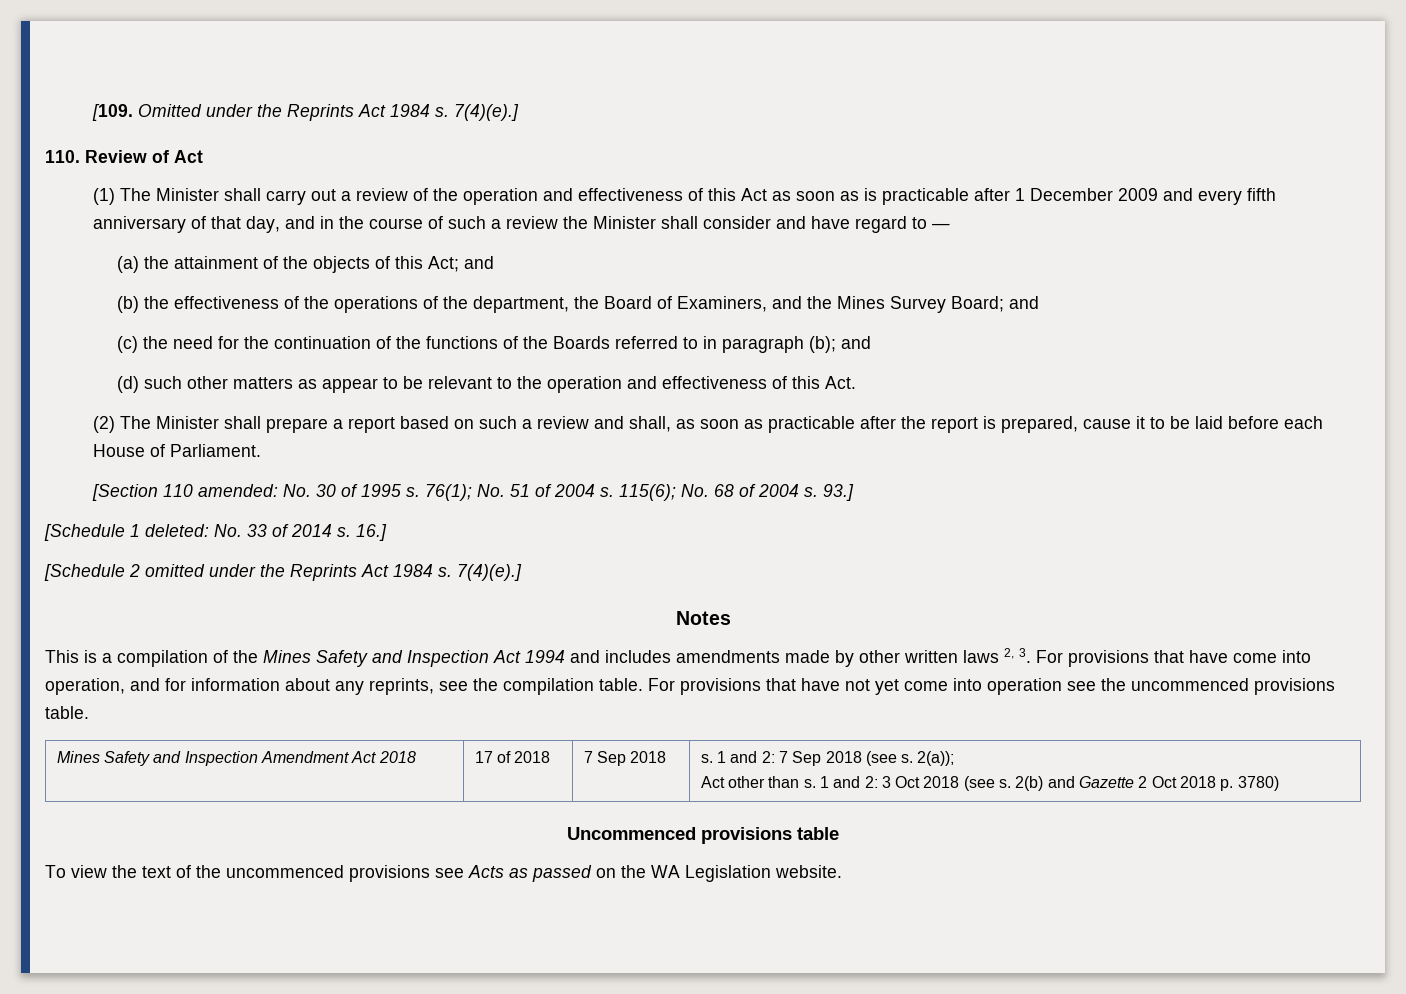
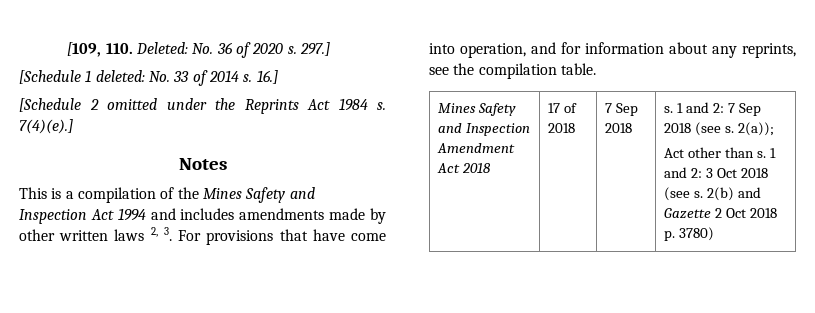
[92,104,520,121] [45,150,203,163] [93,188,1277,205] [93,216,951,233] [117,256,495,273] [117,296,1040,313] [117,336,872,353] [117,376,857,393] [93,416,1324,433] [93,444,262,457] [92,484,855,501] [109. Omitted under the Reprints Act 1984 s. 7(4)(e).] // 110. Review of Act // (1) The Minister shall carry out a review of the operation and effectiveness of this Act as soon as is practicable after 1 December 2009 and every fifth anniversary of that day, and in the course of such a review the Minister shall consider and have regard to — // (a) the attainment of the objects of this Act; and // (b) the effectiveness of the operations of the department, the Board of Examiners, and the Mines Survey Board; and // (c) the need for the continuation of the functions of the Boards referred to in paragraph (b); and // (d) such other matters as appear to be relevant to the operation and effectiveness of this Act. // (2) The Minister shall prepare a report based on such a review and shall, as soon as practicable after the report is prepared, cause it to be laid before each House of Parliament. // [Section 110 amended: No. 30 of 1995 s. 76(1); No. 51 of 2004 s. 115(6); No. 68 of 2004 s. 93.] -> [67,42,331,58] [109, 110. Deleted: No. 36 of 2020 s. 297.]
[648,678,1335,695] [45,706,89,719] For provisions that have not yet come into operation see the uncommenced provisions table. -> (596, 69) none
[567,827,839,844] [45,865,842,882] // Uncommenced provisions table // To view the text of the uncommenced provisions see Acts as passed on the WA Legislation website. -> (715, 234) none

